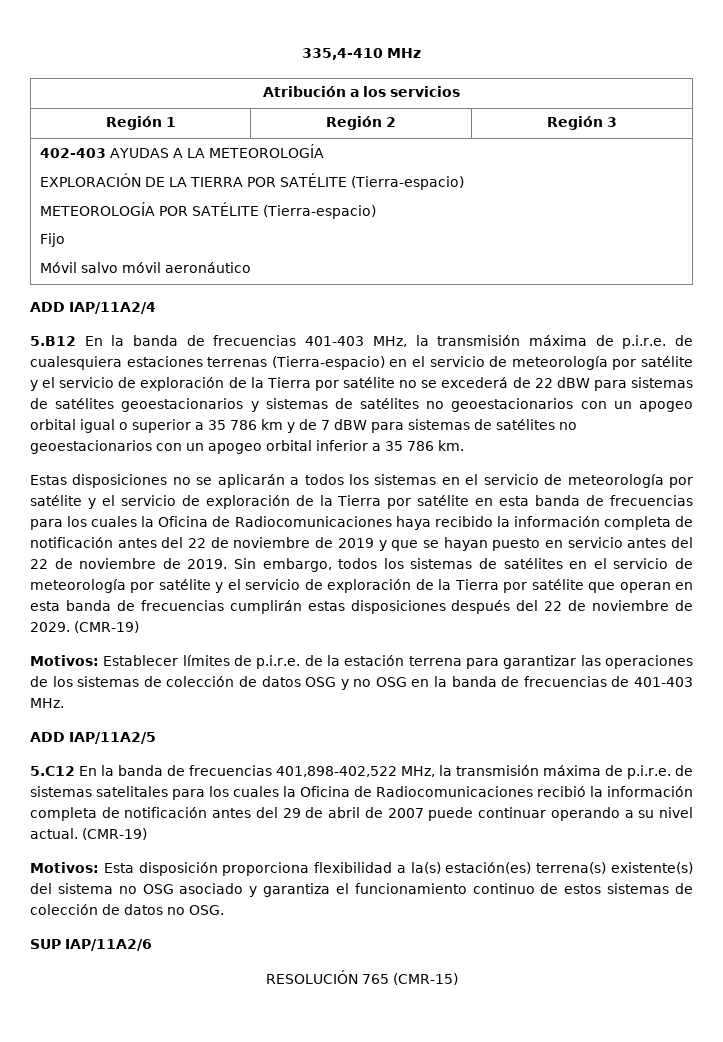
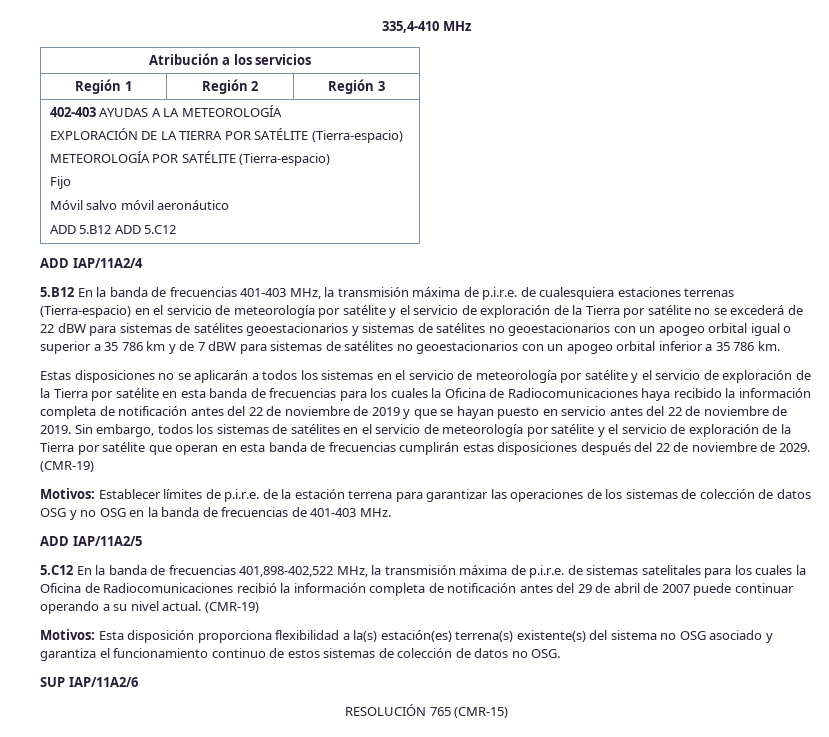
(251, 267) none -> [49,225,177,234] // ADD 5.B12 ADD 5.C12

